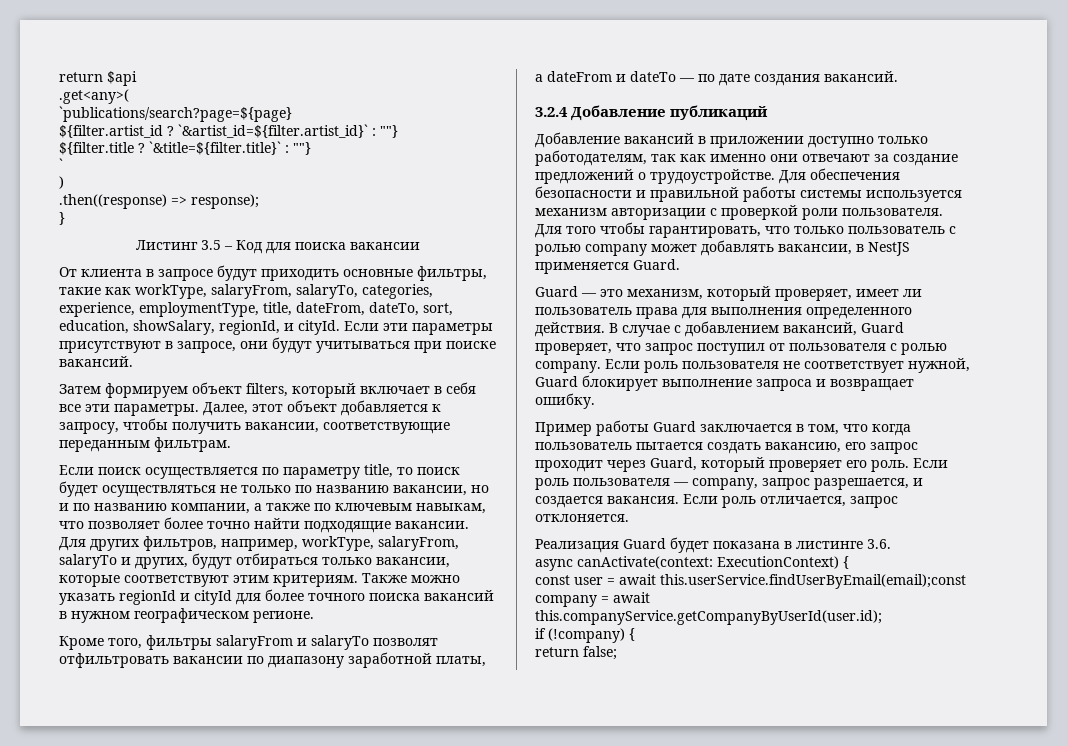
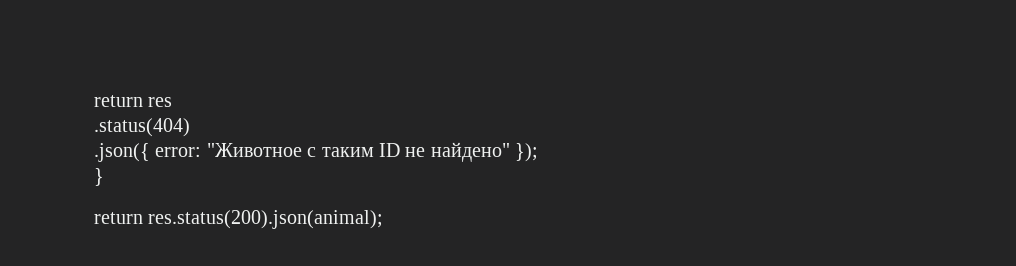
[59,71,137,86] [59,89,129,104] [59,106,292,122] [59,124,398,138] [59,141,311,155] [59,158,63,170] [59,176,64,189] [59,194,259,209] [59,212,65,225] [136,240,420,254] [59,265,487,281] [59,284,433,299] [59,302,453,317] [59,320,493,335] [59,337,496,353] [59,356,133,367] [59,382,476,398] [59,400,441,416] [59,418,450,434] [59,437,231,452] [59,464,460,479] [59,481,489,497] [59,503,486,514] [59,517,469,533] [59,536,459,551] [59,553,450,569] [59,573,460,587] [59,589,494,605] [59,608,314,623] [59,635,438,650] [59,652,486,668] [535,71,898,86] [535,105,769,121] [535,132,928,148] [535,150,958,166] [535,168,900,184] [535,186,962,202] [535,205,943,220] [535,222,956,238] [535,240,910,256] [535,259,680,274] [535,286,922,301] [535,307,912,319] [535,321,904,337] [535,343,947,355] [535,358,970,373] [535,375,914,391] [535,393,595,409] [535,420,911,436] [535,442,918,454] [535,457,948,472] [535,478,923,490] [535,494,898,508] [535,514,629,522] [535,537,891,553] [535,556,849,571] [535,574,966,589] [535,592,650,607] [535,610,882,625] [535,628,635,643] [535,646,617,660] return $api // .get<any>( // `publications/search?page=${page} // ${filter.artist_id ? `&artist_id=${filter.artist_id}` : ""} // ${filter.title ? `&title=${filter.title}` : ""} // ` // ) // .then((response) => response); // } // Листинг 3.5 – Код для поиска вакансии // От клиента в запросе будут приходить основные фильтры, такие как workType, salaryFrom, salaryTo, categories, experience, employmentType, title, dateFrom, dateTo, sort, education, showSalary, regionId, и cityId. Если эти параметры присутствуют в запросе, они будут учитываться при поиске вакансий. // Затем формируем объект filters, который включает в себя все эти параметры. Далее, этот объект добавляется к запросу, чтобы получить вакансии, соответствующие переданным фильтрам. // Если поиск осуществляется по параметру title, то поиск будет осуществляться не только по названию вакансии, но и по названию компании, а также по ключевым навыкам, что позволяет более точно найти подходящие вакансии. Для других фильтров, например, workType, salaryFrom, salaryTo и других, будут отбираться только вакансии, которые соответствуют этим критериям. Также можно указать regionId и cityId для более точного поиска вакансий в нужном географическом регионе. // Кроме того, фильтры salaryFrom и salaryTo позволят отфильтровать вакансии по диапазону заработной платы, а dateFrom и dateTo — по дате создания вакансий. // 3.2.4 Добавление публикаций // Добавление вакансий в приложении доступно только работодателям, так как именно они отвечают за создание предложений о трудоустройстве. Для обеспечения безопасности и правильной работы системы используется механизм авторизации с проверкой роли пользователя. Для того чтобы гарантировать, что только пользователь с ролью company может добавлять вакансии, в NestJS применяется Guard. // Guard — это механизм, который проверяет, имеет ли пользователь права для выполнения определенного действия. В случае с добавлением вакансий, Guard проверяет, что запрос поступил от пользователя с ролью company. Если роль пользователя не соответствует нужной, Guard блокирует выполнение запроса и возвращает ошибку. // Пример работы Guard заключается в том, что когда пользователь пытается создать вакансию, его запрос проходит через Guard, который проверяет его роль. Если роль пользователя — company, запрос разрешается, и создается вакансия. Если роль отличается, запрос отклоняется. // Реализация Guard будет показана в листинге 3.6. // async canActivate(context: ExecutionContext) { // const user = await this.userService.findUserByEmail(email);const company = await this.companyService.getCompanyByUserId(user.id); // if (!company) { // return false; -> [94,95,173,107] [94,118,190,137] [94,142,539,162] [94,168,104,186] [94,210,384,229] return res // .status(404) // .json({ error: "Животное с таким ID не найдено" }); // } // return res.status(200).json(animal);

